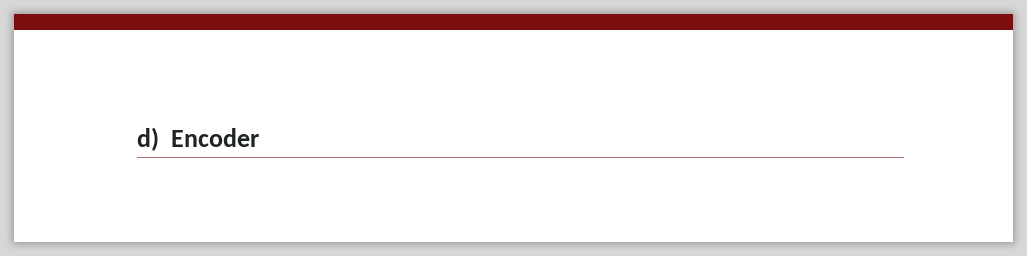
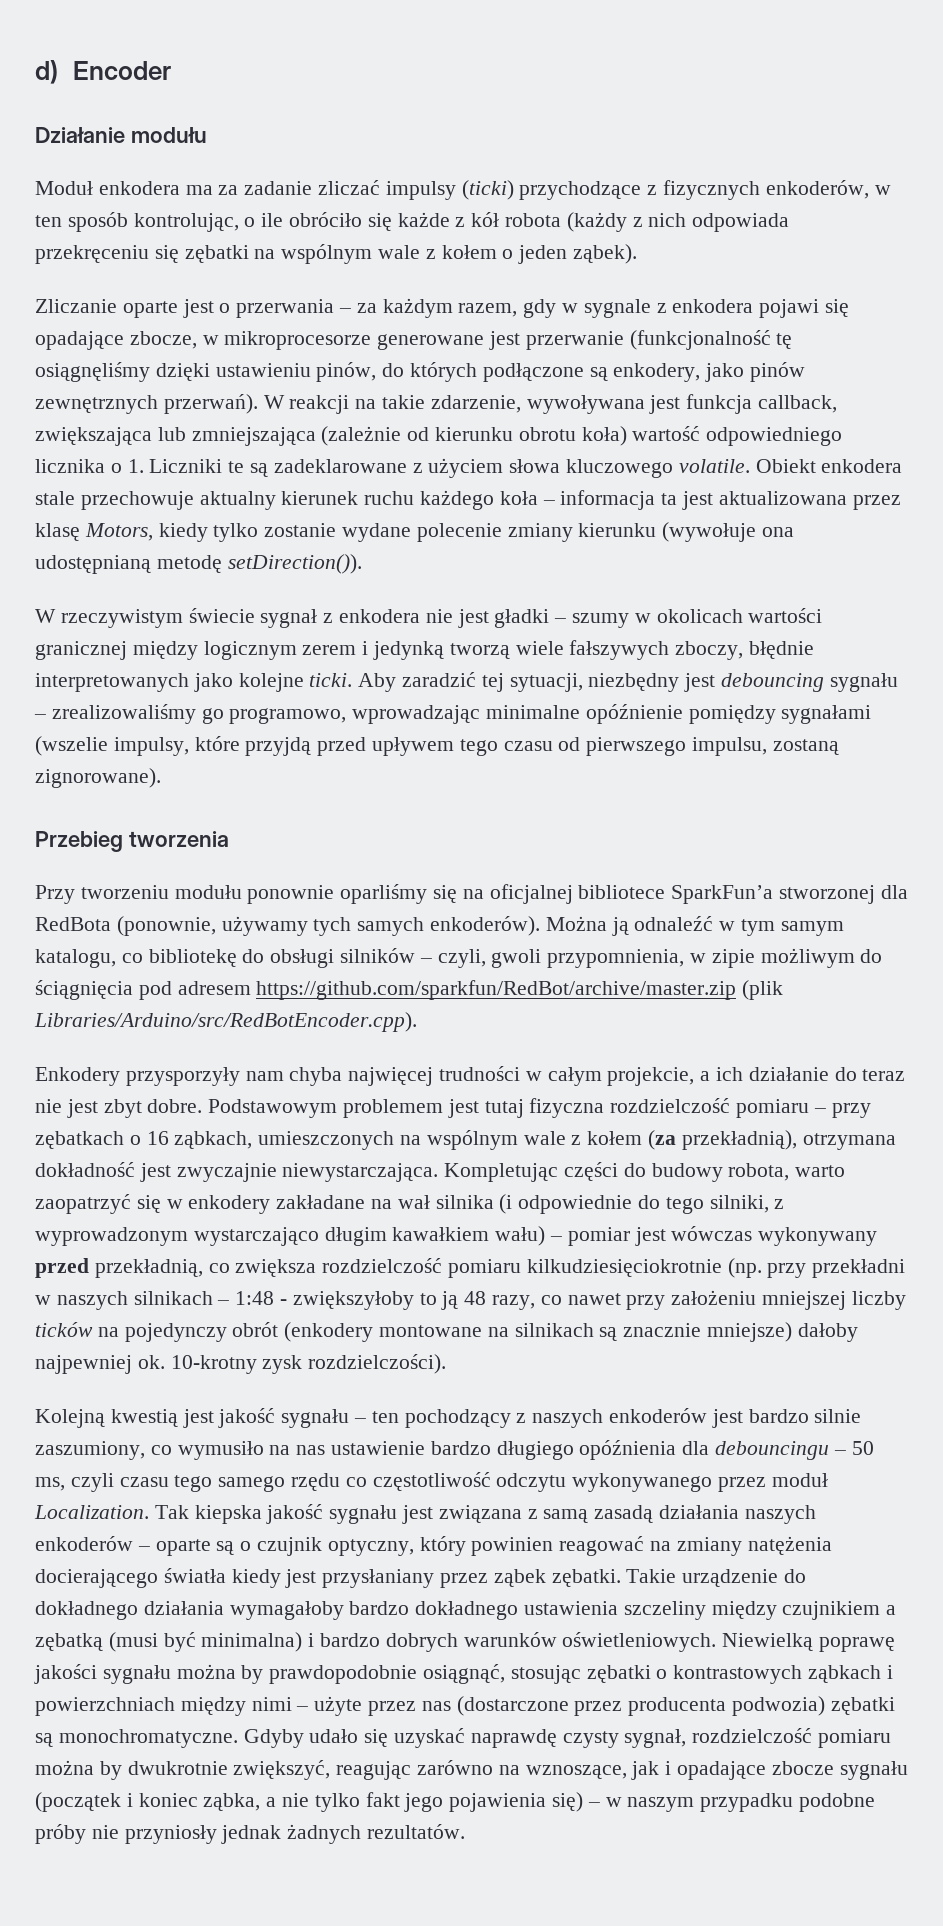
(259, 137) none -> [35,127,207,143] [35,180,891,200] [35,212,790,232] [35,244,638,264] [35,298,850,318] [35,330,793,350] [35,362,806,382] [35,394,838,414] [35,426,843,446] [35,458,903,478] [35,490,901,510] [35,522,795,542] [35,554,362,574] [35,608,823,628] [35,640,815,660] [35,672,898,692] [34,704,872,724] [35,736,839,756] [35,768,161,788] [35,831,229,852] [35,884,908,904] [35,916,844,936] [35,948,883,968] [35,980,784,1000] [34,1012,417,1032] [35,1066,906,1086] [35,1098,871,1118] [35,1130,896,1150] [35,1162,846,1182] [35,1194,785,1214] [35,1226,878,1246] [35,1258,906,1278] [35,1290,906,1310] [35,1322,858,1342] [35,1354,447,1374] [35,1408,862,1428] [35,1440,874,1460] [35,1472,828,1492] [34,1504,816,1524] [35,1536,832,1556] [35,1568,807,1588] [35,1601,897,1620] [35,1632,896,1652] [34,1664,893,1684] [35,1696,895,1716] [35,1728,892,1748] [35,1760,908,1780] [35,1792,876,1812] [35,1824,466,1844] // Działanie modułu // Moduł enkodera ma za zadanie zliczać impulsy (ticki) przychodzące z fizycznych enkoderów, w ten sposób kontrolując, o ile obróciło się każde z kół robota (każdy z nich odpowiada przekręceniu się zębatki na wspólnym wale z kołem o jeden ząbek). // Zliczanie oparte jest o przerwania – za każdym razem, gdy w sygnale z enkodera pojawi się opadające zbocze, w mikroprocesorze generowane jest przerwanie (funkcjonalność tę osiągnęliśmy dzięki ustawieniu pinów, do których podłączone są enkodery, jako pinów zewnętrznych przerwań). W reakcji na takie zdarzenie, wywoływana jest funkcja callback, zwiększająca lub zmniejszająca (zależnie od kierunku obrotu koła) wartość odpowiedniego licznika o 1. Liczniki te są zadeklarowane z użyciem słowa kluczowego volatile. Obiekt enkodera stale przechowuje aktualny kierunek ruchu każdego koła – informacja ta jest aktualizowana przez klasę Motors, kiedy tylko zostanie wydane polecenie zmiany kierunku (wywołuje ona udostępnianą metodę setDirection()). // W rzeczywistym świecie sygnał z enkodera nie jest gładki – szumy w okolicach wartości granicznej między logicznym zerem i jedynką tworzą wiele fałszywych zboczy, błędnie interpretowanych jako kolejne ticki. Aby zaradzić tej sytuacji, niezbędny jest debouncing sygnału – zrealizowaliśmy go programowo, wprowadzając minimalne opóźnienie pomiędzy sygnałami (wszelie impulsy, które przyjdą przed upływem tego czasu od pierwszego impulsu, zostaną zignorowane). // Przebieg tworzenia // Przy tworzeniu modułu ponownie oparliśmy się na oficjalnej bibliotece SparkFun’a stworzonej dla RedBota (ponownie, używamy tych samych enkoderów). Można ją odnaleźć w tym samym katalogu, co bibliotekę do obsługi silników – czyli, gwoli przypomnienia, w zipie możliwym do ściągnięcia pod adresem https://github.com/sparkfun/RedBot/archive/master.zip (plik Libraries/Arduino/src/RedBotEncoder.cpp). // Enkodery przysporzyły nam chyba najwięcej trudności w całym projekcie, a ich działanie do teraz nie jest zbyt dobre. Podstawowym problemem jest tutaj fizyczna rozdzielczość pomiaru – przy zębatkach o 16 ząbkach, umieszczonych na wspólnym wale z kołem (za przekładnią), otrzymana dokładność jest zwyczajnie niewystarczająca. Kompletując części do budowy robota, warto zaopatrzyć się w enkodery zakładane na wał silnika (i odpowiednie do tego silniki, z wyprowadzonym wystarczająco długim kawałkiem wału) – pomiar jest wówczas wykonywany przed przekładnią, co zwiększa rozdzielczość pomiaru kilkudziesięciokrotnie (np. przy przekładni w naszych silnikach – 1:48 - zwiększyłoby to ją 48 razy, co nawet przy założeniu mniejszej liczby ticków na pojedynczy obrót (enkodery montowane na silnikach są znacznie mniejsze) dałoby najpewniej ok. 10-krotny zysk rozdzielczości). // Kolejną kwestią jest jakość sygnału – ten pochodzący z naszych enkoderów jest bardzo silnie zaszumiony, co wymusiło na nas ustawienie bardzo długiego opóźnienia dla debouncingu – 50 ms, czyli czasu tego samego rzędu co częstotliwość odczytu wykonywanego przez moduł Localization. Tak kiepska jakość sygnału jest związana z samą zasadą działania naszych enkoderów – oparte są o czujnik optyczny, który powinien reagować na zmiany natężenia docierającego światła kiedy jest przysłaniany przez ząbek zębatki. Takie urządzenie do dokładnego działania wymagałoby bardzo dokładnego ustawienia szczeliny między czujnikiem a zębatką (musi być minimalna) i bardzo dobrych warunków oświetleniowych. Niewielką poprawę jakości sygnału można by prawdopodobnie osiągnąć, stosując zębatki o kontrastowych ząbkach i powierzchniach między nimi – użyte przez nas (dostarczone przez producenta podwozia) zębatki są monochromatyczne. Gdyby udało się uzyskać naprawdę czysty sygnał, rozdzielczość pomiaru można by dwukrotnie zwiększyć, reagując zarówno na wznoszące, jak i opadające zbocze sygnału (początek i koniec ząbka, a nie tylko fakt jego pojawienia się) – w naszym przypadku podobne próby nie przyniosły jednak żadnych rezultatów.

